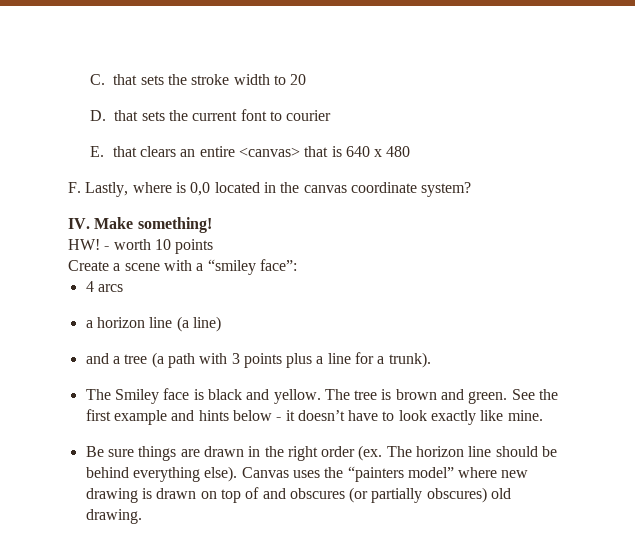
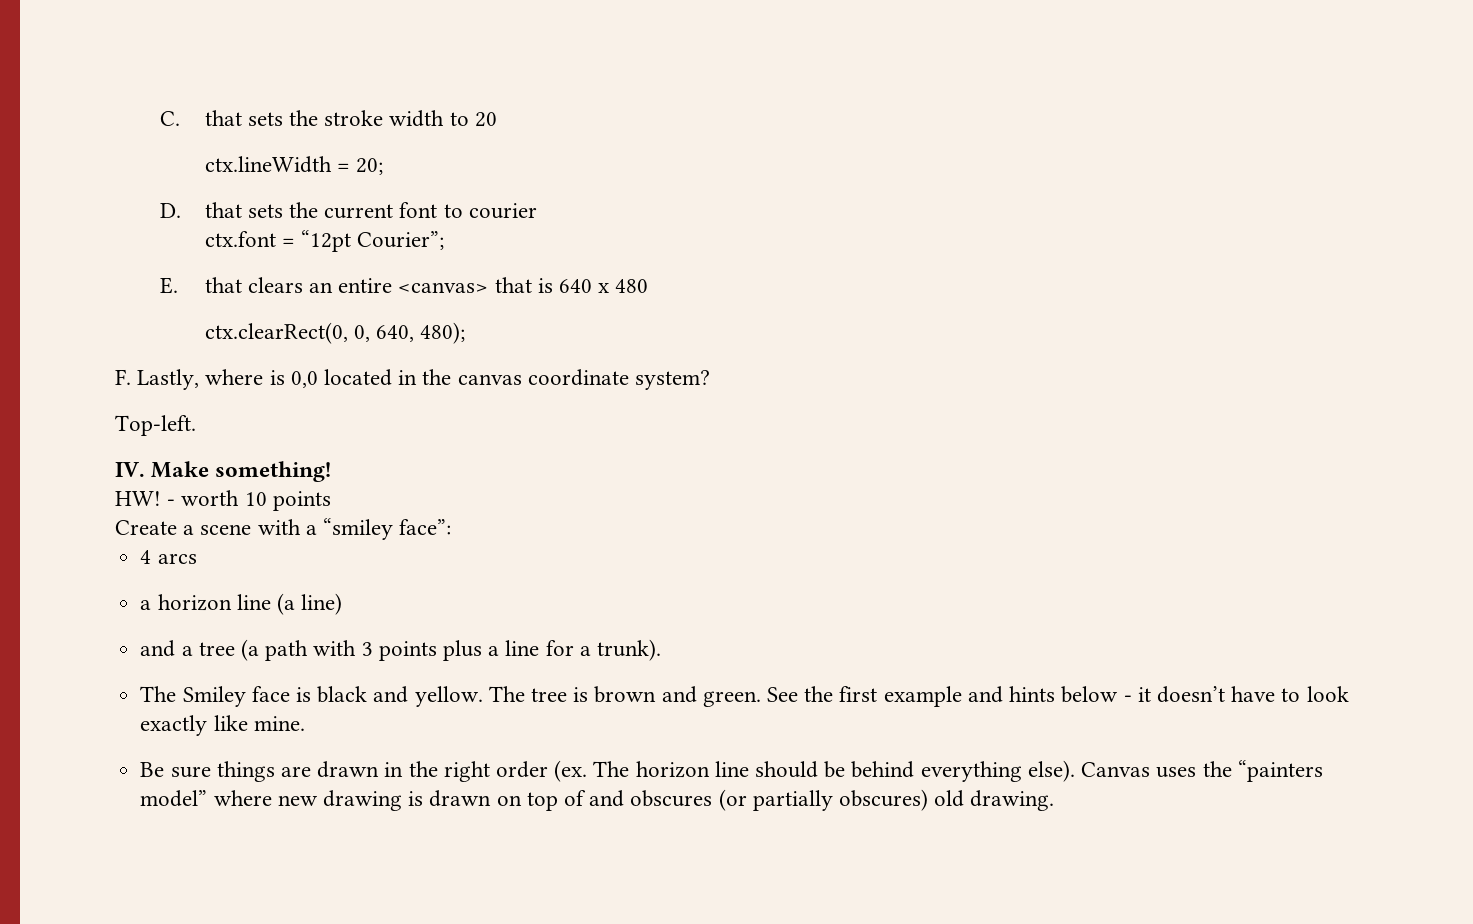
(307, 79) none -> [204,156,383,175] // ctx.lineWidth = 20;
(332, 115) none -> [204,230,445,252] // ctx.font = “12pt Courier”;
(411, 151) none -> [204,322,466,344] // ctx.clearRect(0, 0, 640, 480);
(472, 189) none -> [115,415,196,436] // Top-left.

